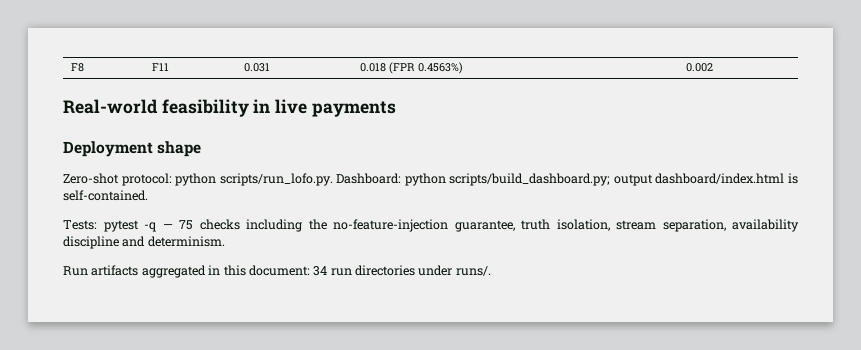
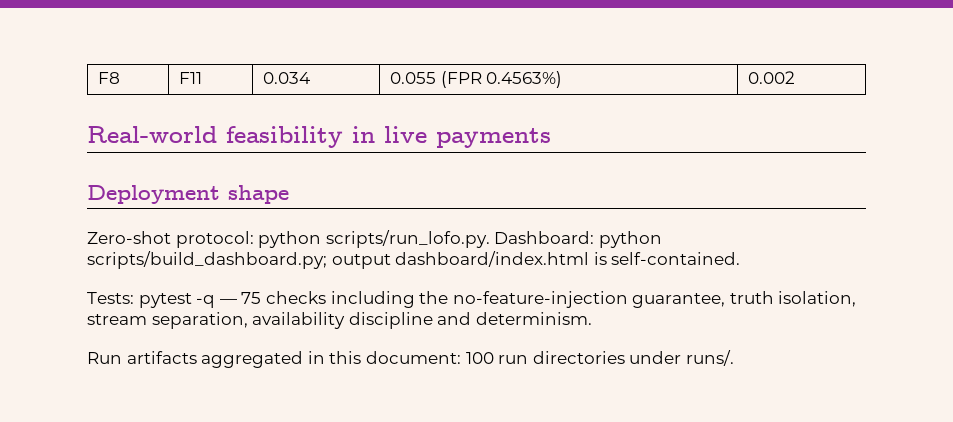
[244,63,271,72] [360,63,387,72] 0.031 | 0.018 -> [263,72,311,84] [390,72,437,84] 0.034 | 0.055
[313,266,328,276] 34 -> [465,352,494,364] 100

